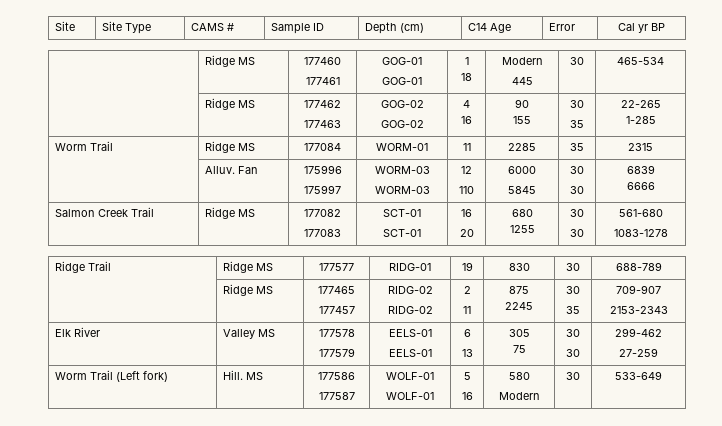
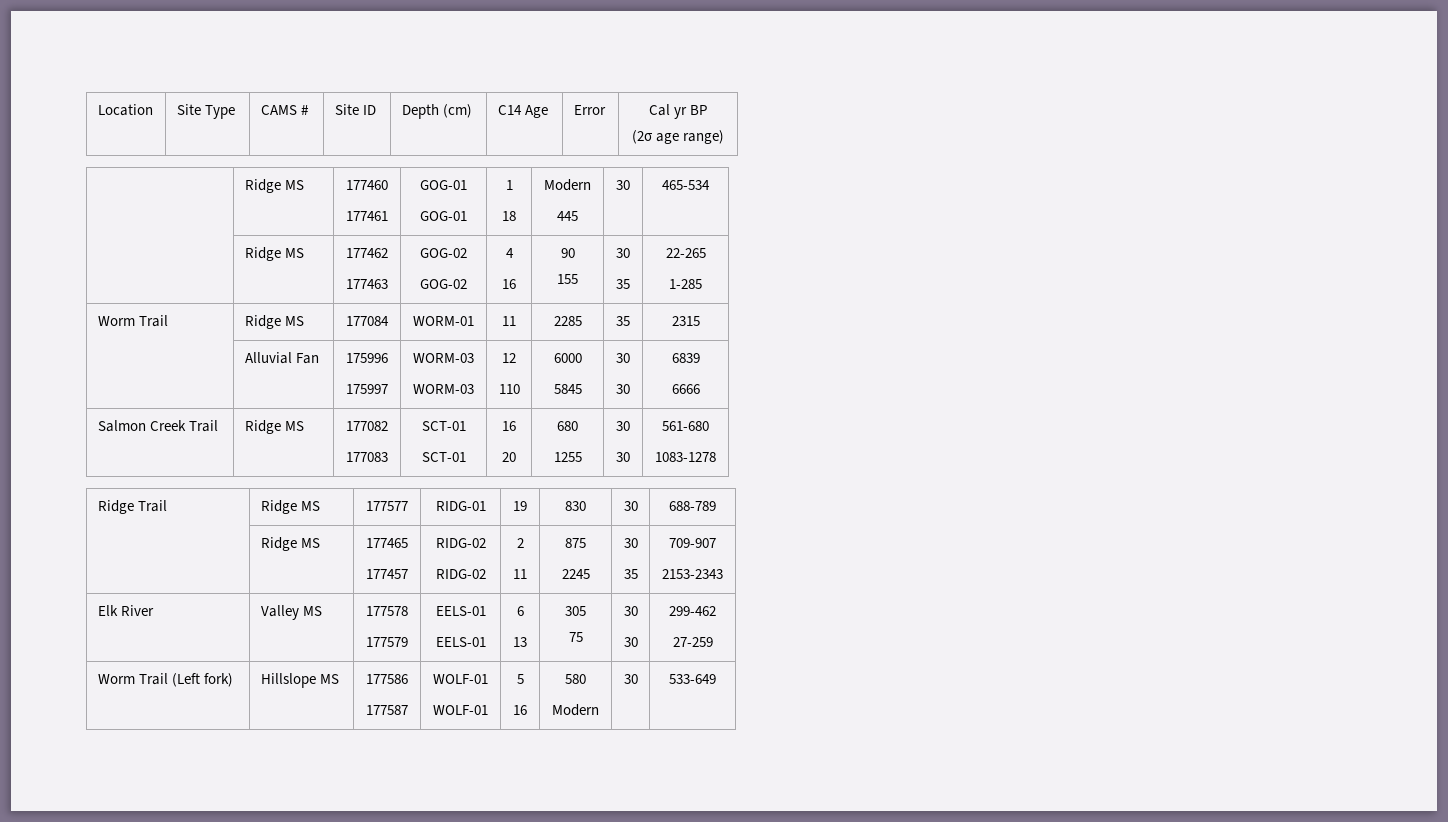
[54,21,75,31] Site -> [97,104,153,116] Location
[270,23,310,34] Sample -> [334,104,359,115] Site
(665, 27) none -> [631,130,725,144] // (2σ age range)
[204,166,235,174] Alluv. -> [244,352,292,364] Alluvial
[222,370,243,380] Hill. -> [260,673,316,688] Hillslope

